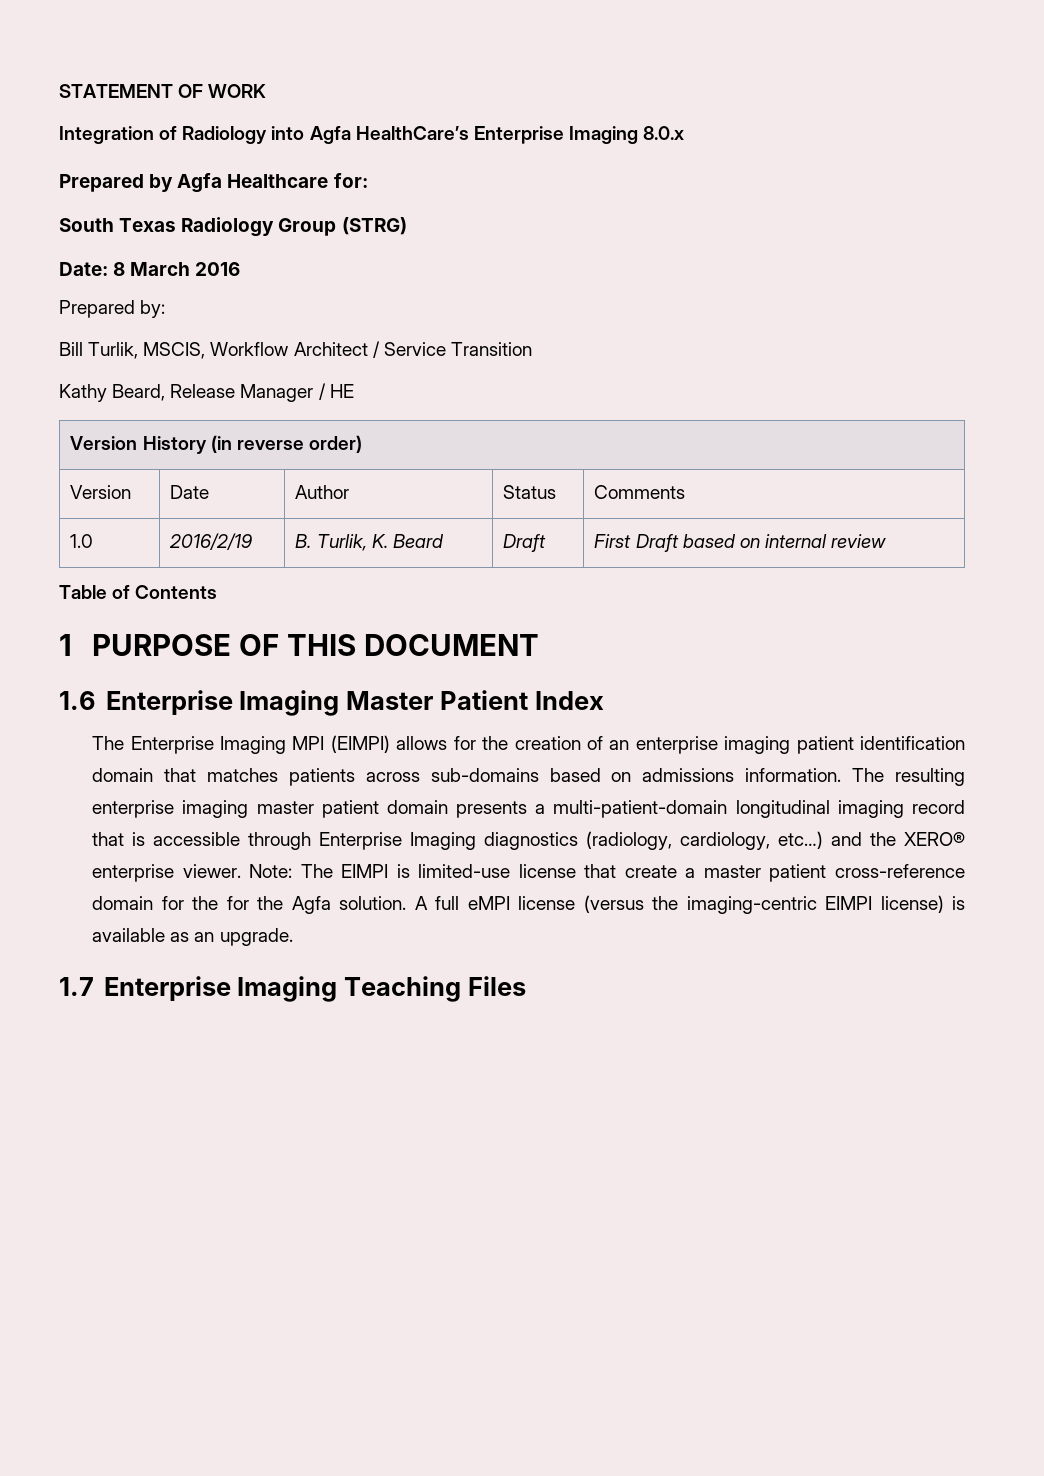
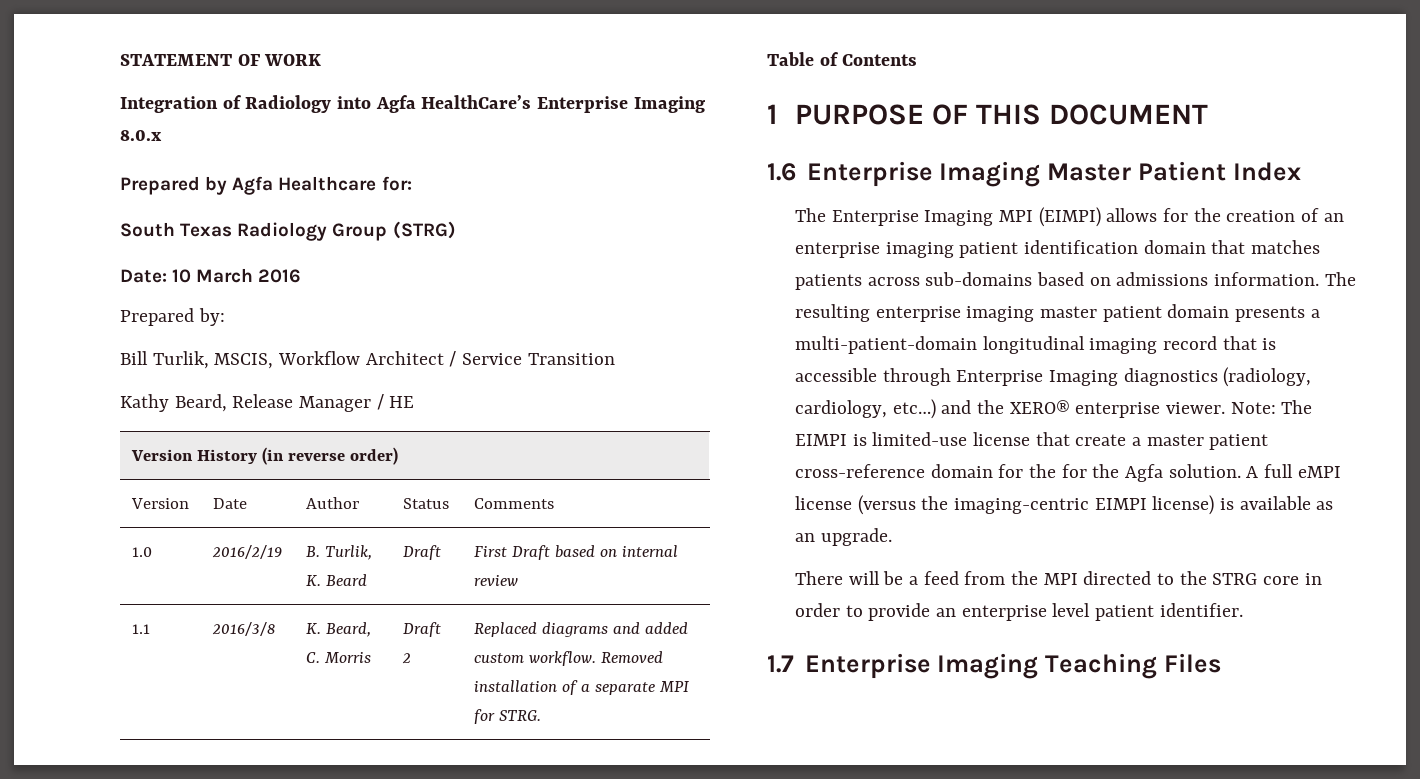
[113,262,126,276] 8 -> [172,269,192,283] 10
(887, 541) none -> [131,624,150,634] [211,622,275,636] [305,622,371,637] [305,652,371,663] [402,622,441,637] [401,653,411,664] [473,622,688,637] [473,651,663,666] [473,680,690,695] [473,709,541,724] // 1.1 | 2016/3/8 | K. Beard, C. Morris | Draft 2 | Replaced diagrams and added custom workflow. Removed installation of a separate MPI for STRG.
(293, 937) none -> [794,571,1322,585] [794,603,1243,621] // There will be a feed from the MPI directed to the STRG core in order to provide an enterprise level patient identifier.

